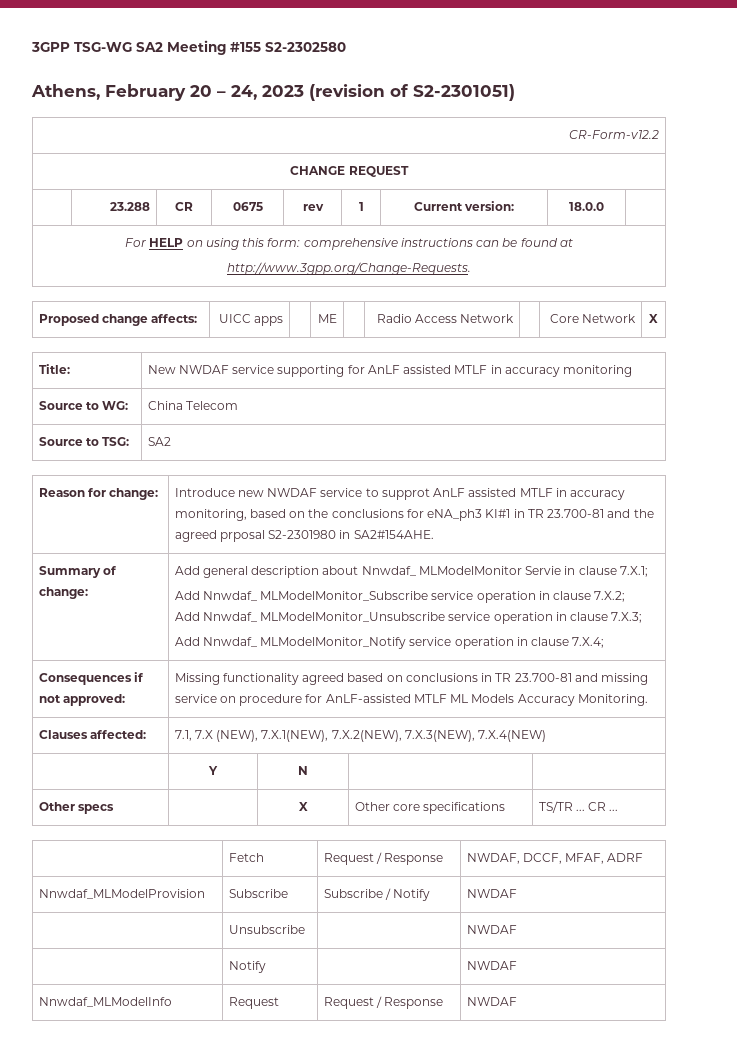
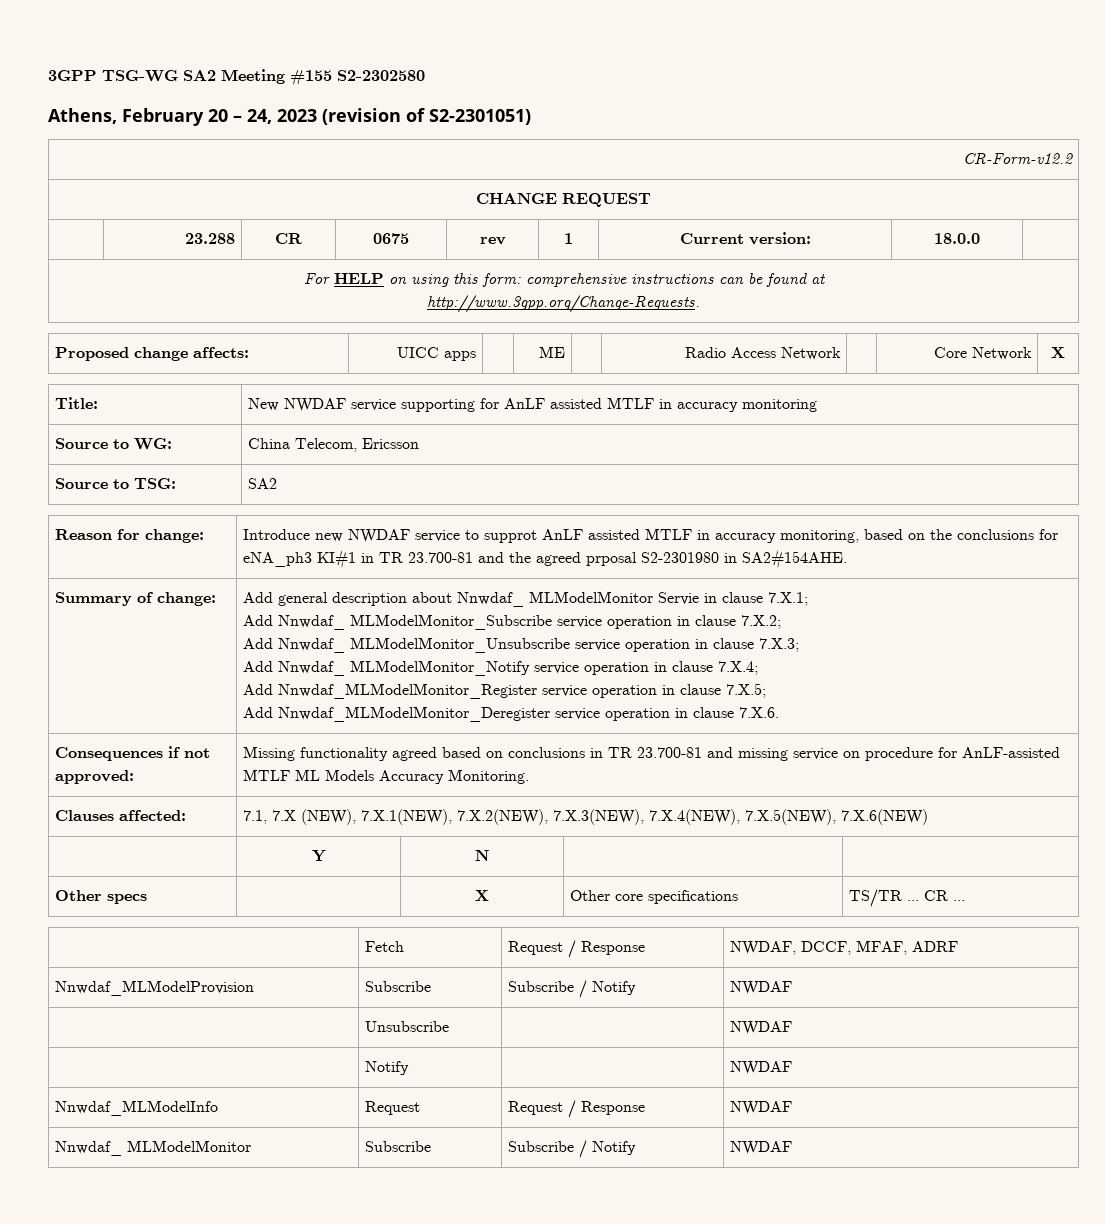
[185,401,238,410] Telecom -> [294,438,419,452] Telecom, Ericsson
(605, 642) none -> [242,683,766,699] [242,706,779,722] // Add Nnwdaf_MLModelMonitor_Register service operation in clause 7.X.5; // Add Nnwdaf_MLModelMonitor_Deregister service operation in clause 7.X.6.
[478,730,547,742] 7.X.4(NEW) -> [648,809,928,825] 7.X.4(NEW), 7.X.5(NEW), 7.X.6(NEW)
(517, 1001) none -> [54,1140,251,1156] [364,1141,431,1152] [507,1140,636,1158] [729,1141,792,1155] // Nnwdaf_ MLModelMonitor | Subscribe | Subscribe / Notify | NWDAF

